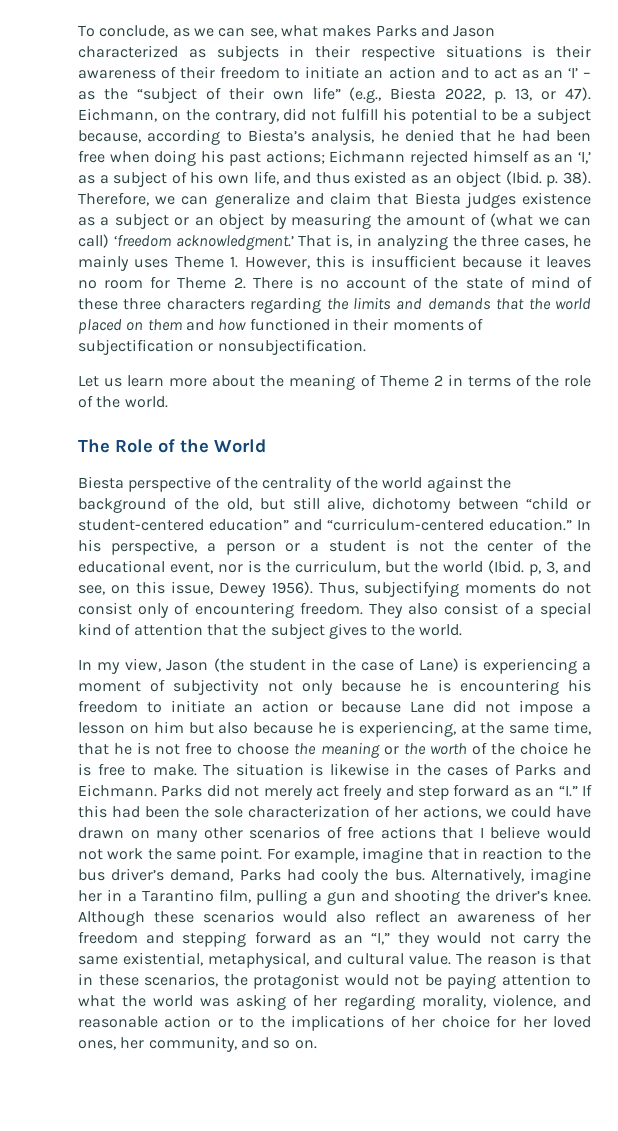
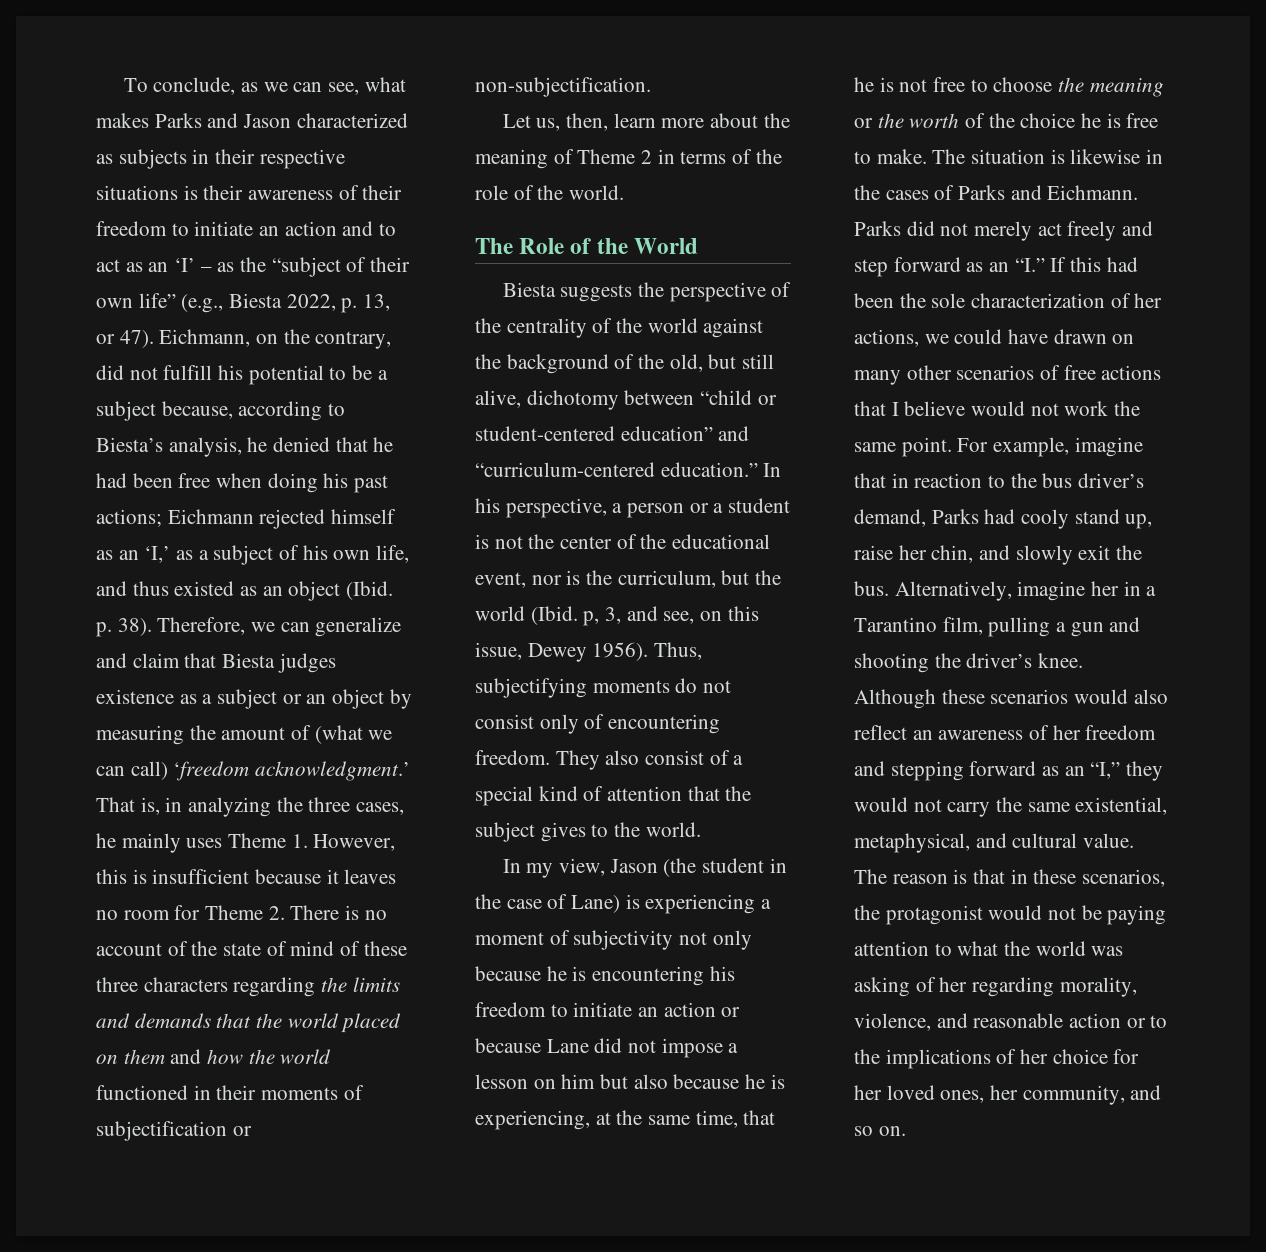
(247, 325) none -> [248,1049,332,1064] the world
[217,339,366,355] nonsubjectification. -> [475,77,651,97] non-subjectification.
[104,378,123,387] us -> [536,113,608,131] us, then,
(124, 482) none -> [560,282,664,302] suggests the
(360, 876) none -> [1074,509,1153,529] [854,545,1111,565] stand up, raise her chin, and slowly exit

